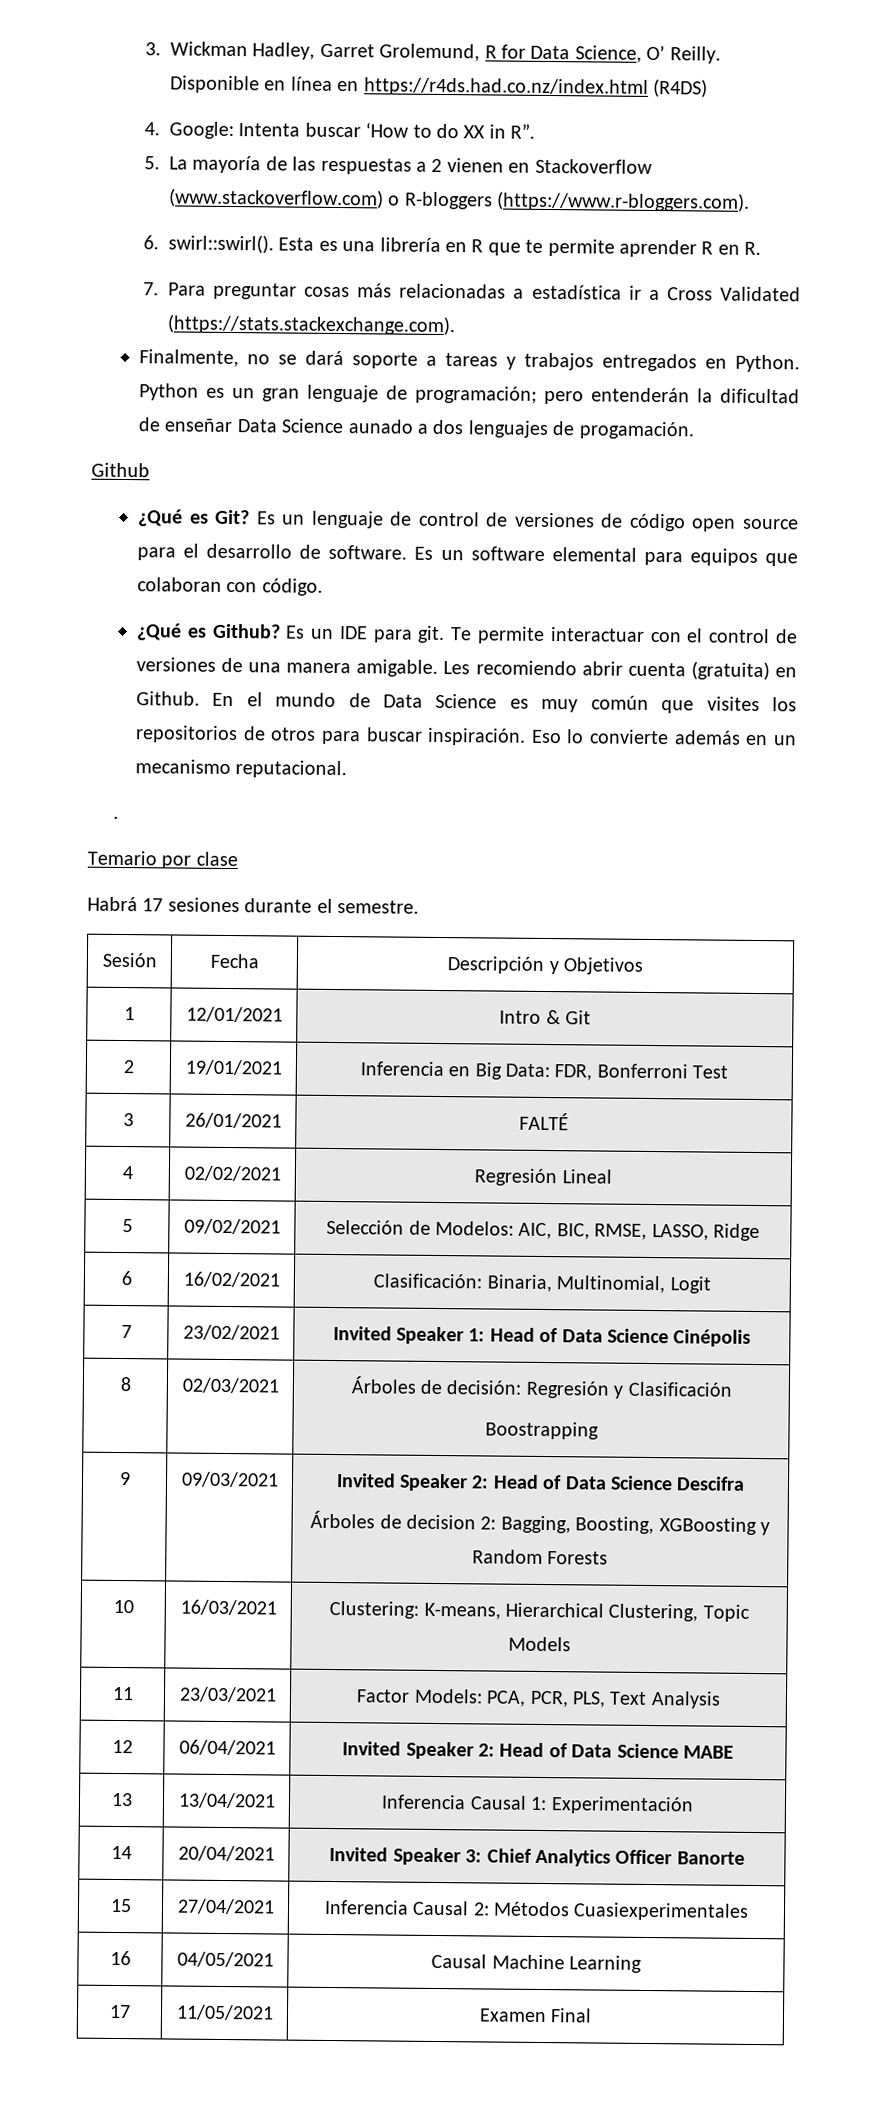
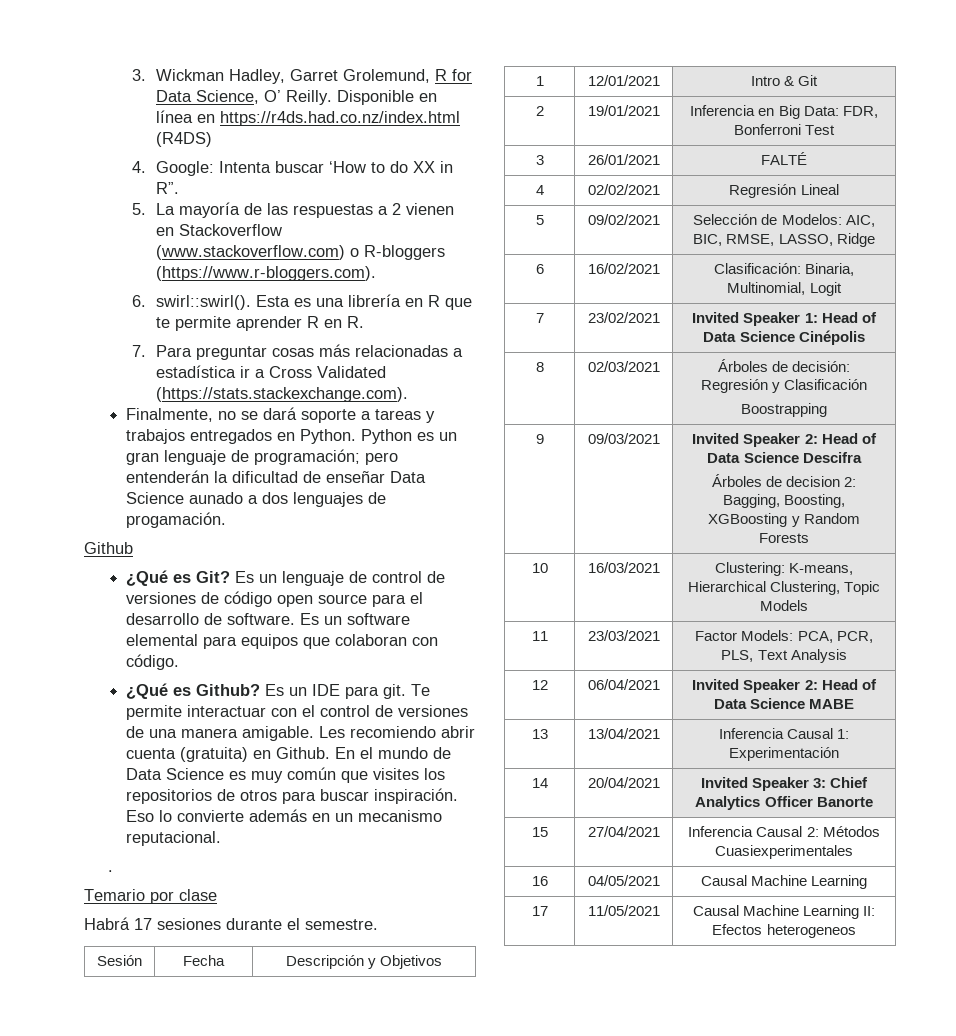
[478,2008,593,2023] Examen Final -> [692,905,876,919] [712,924,856,938] Causal Machine Learning II: Efectos heterogeneos

